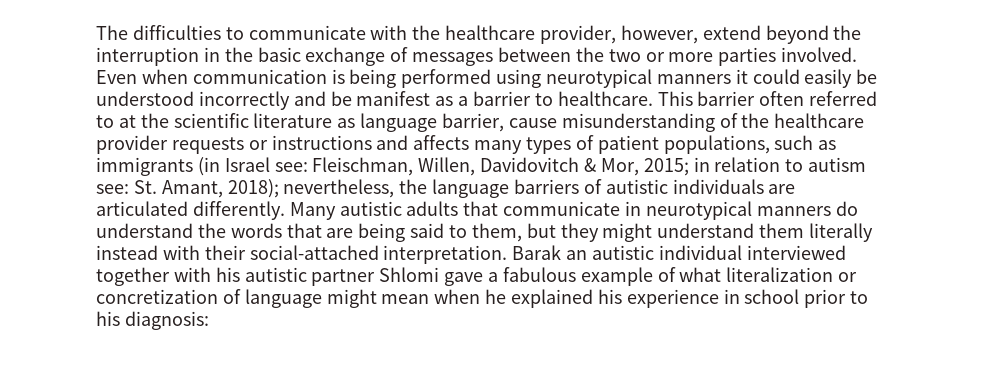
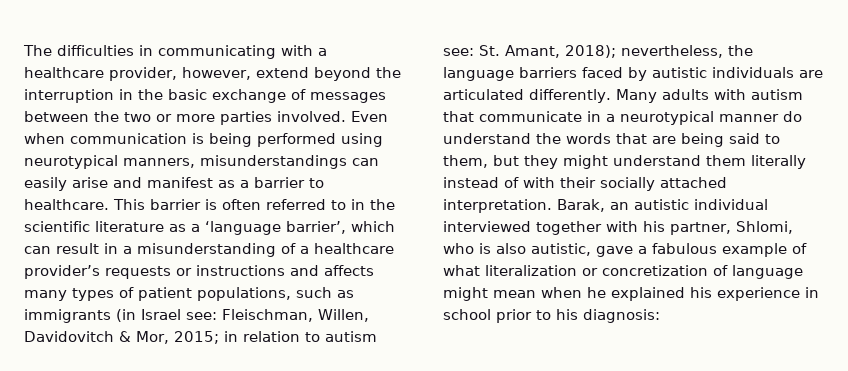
[225,25,441,40] to communicate with the -> [139,45,327,59] in communicating with a
[656,69,878,88] [96,91,352,110] manners it could easily be understood incorrectly and be -> [123,155,379,169] [24,177,142,191] manners, misunderstandings can easily arise and
(756, 98) none -> [205,199,217,210] is
[118,115,136,128] at -> [351,199,365,210] in
[360,113,865,132] [96,135,168,154] language barrier, cause misunderstanding of the healthcare provider -> [191,221,395,235] [24,243,394,257] [24,265,100,279] a ‘language barrier’, which can result in a misunderstanding of a healthcare provider’s
[583,179,602,194] of -> [582,67,647,81] faced by
[339,201,831,220] autistic adults that communicate in neurotypical manners -> [661,89,803,100] [443,111,779,125] adults with autism that communicate in a neurotypical manner
(158, 252) none -> [504,177,519,188] of
[249,245,562,264] social-attached interpretation. Barak -> [600,177,727,191] [443,199,605,213] socially attached interpretation. Barak,
[244,267,440,286] autistic partner Shlomi -> [670,221,793,235] [443,243,591,256] partner, Shlomi, who is also autistic,

